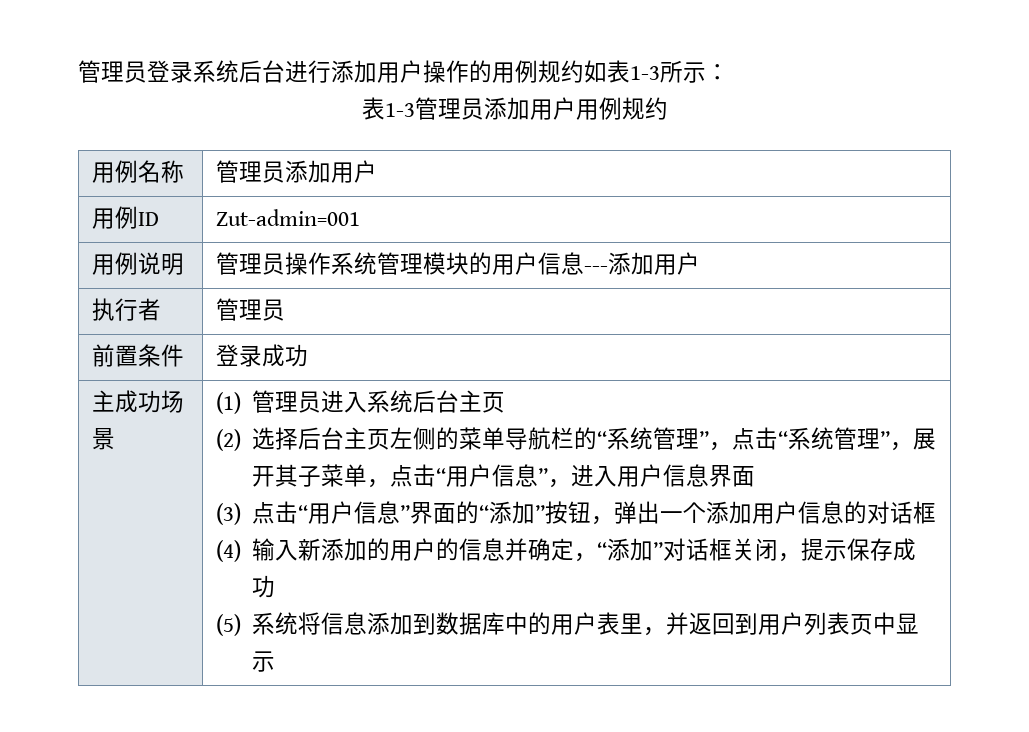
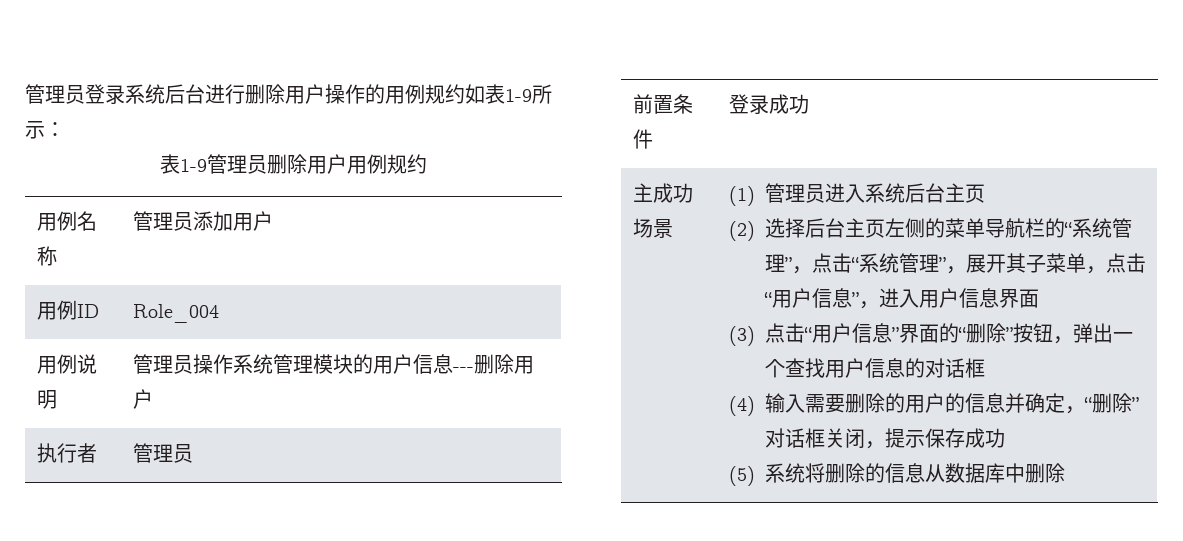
[331,60,377,83] 添加 -> [245,84,285,104] 删除
[630,66,660,80] 1-3 -> [505,89,532,102] 1-9
[384,97,530,120] 1-3管理员添加 -> [180,154,307,174] 1-9管理员删除
[215,209,360,226] Zut-admin=001 -> [132,304,219,323] Role_004
[607,252,654,275] 添加 -> [473,354,514,374] 删除
[488,501,535,524] 添加 -> [965,323,1006,343] 删除
[705,501,752,524] 添加 -> [784,358,825,378] 查找
[297,538,367,561] 新添加 -> [804,393,885,413] 需要删除
[606,538,653,561] 添加 -> [1091,393,1132,413] 删除
[320,612,919,636] [251,651,275,672] 信息添加到数据库中的用户表里，并返回到用户列表页中显示 -> [824,463,1065,483] 删除的信息从数据库中删除

